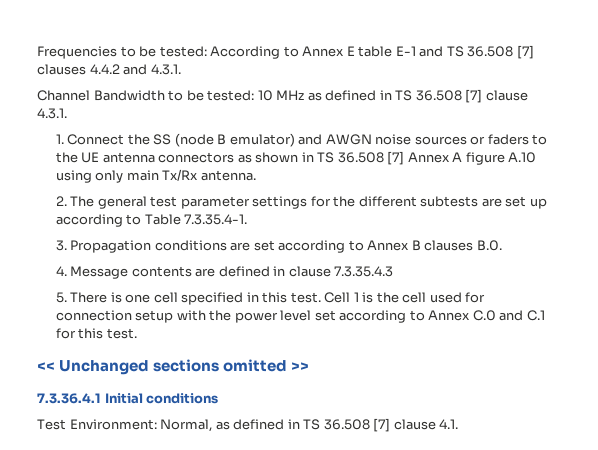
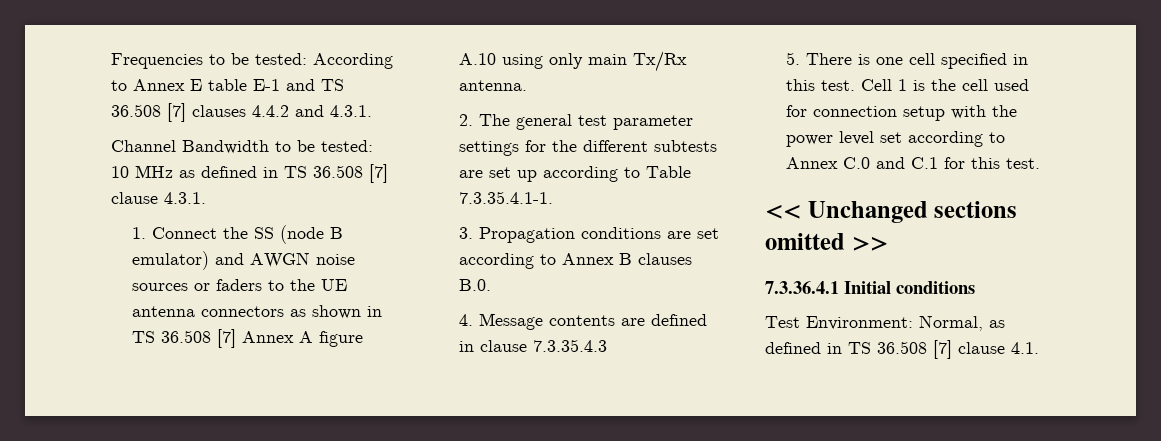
[184,214,248,225] 7.3.35.4-1. -> [458,191,553,204] 7.3.35.4.1-1.

